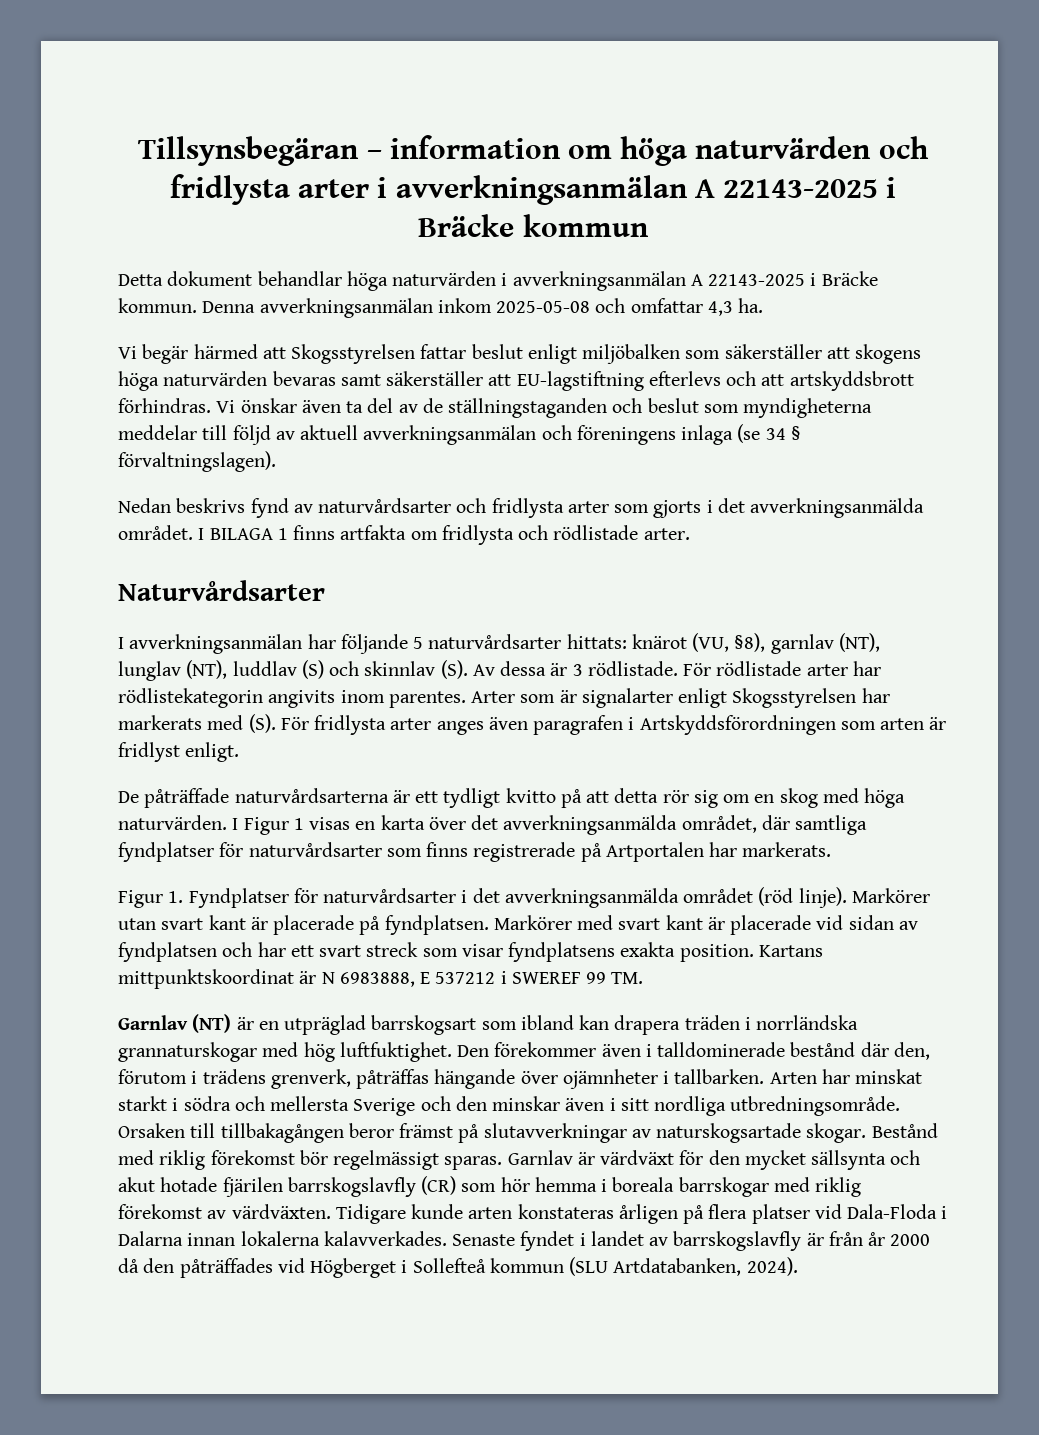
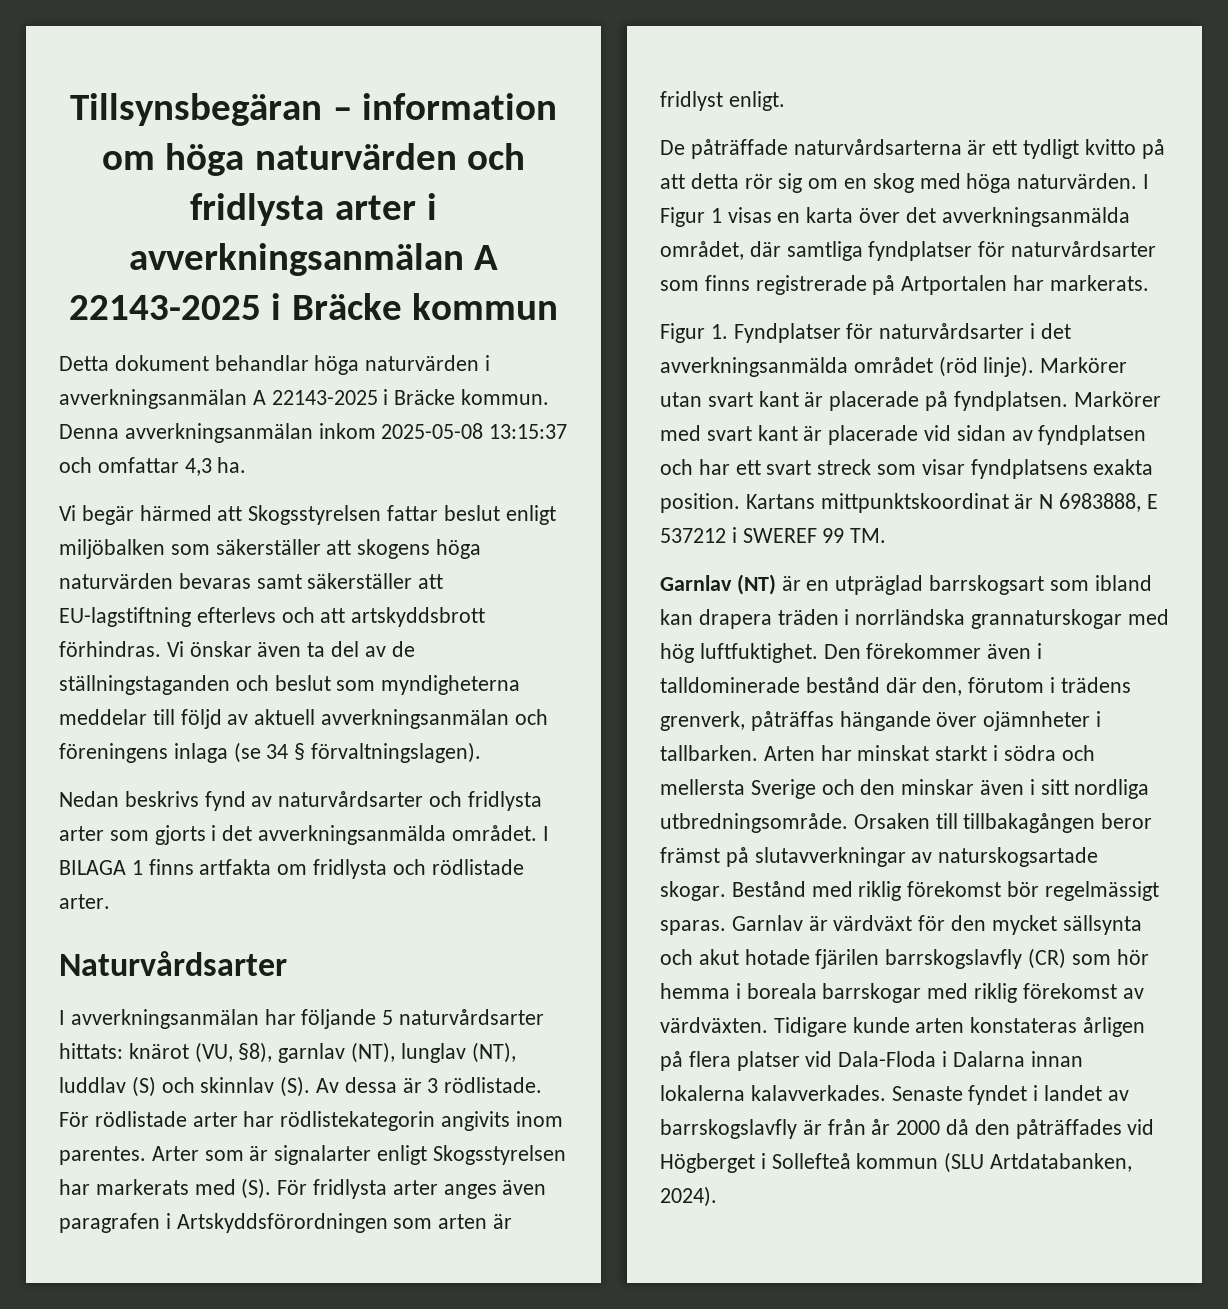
(591, 307) none -> [489,424,568,439] 13:15:37

